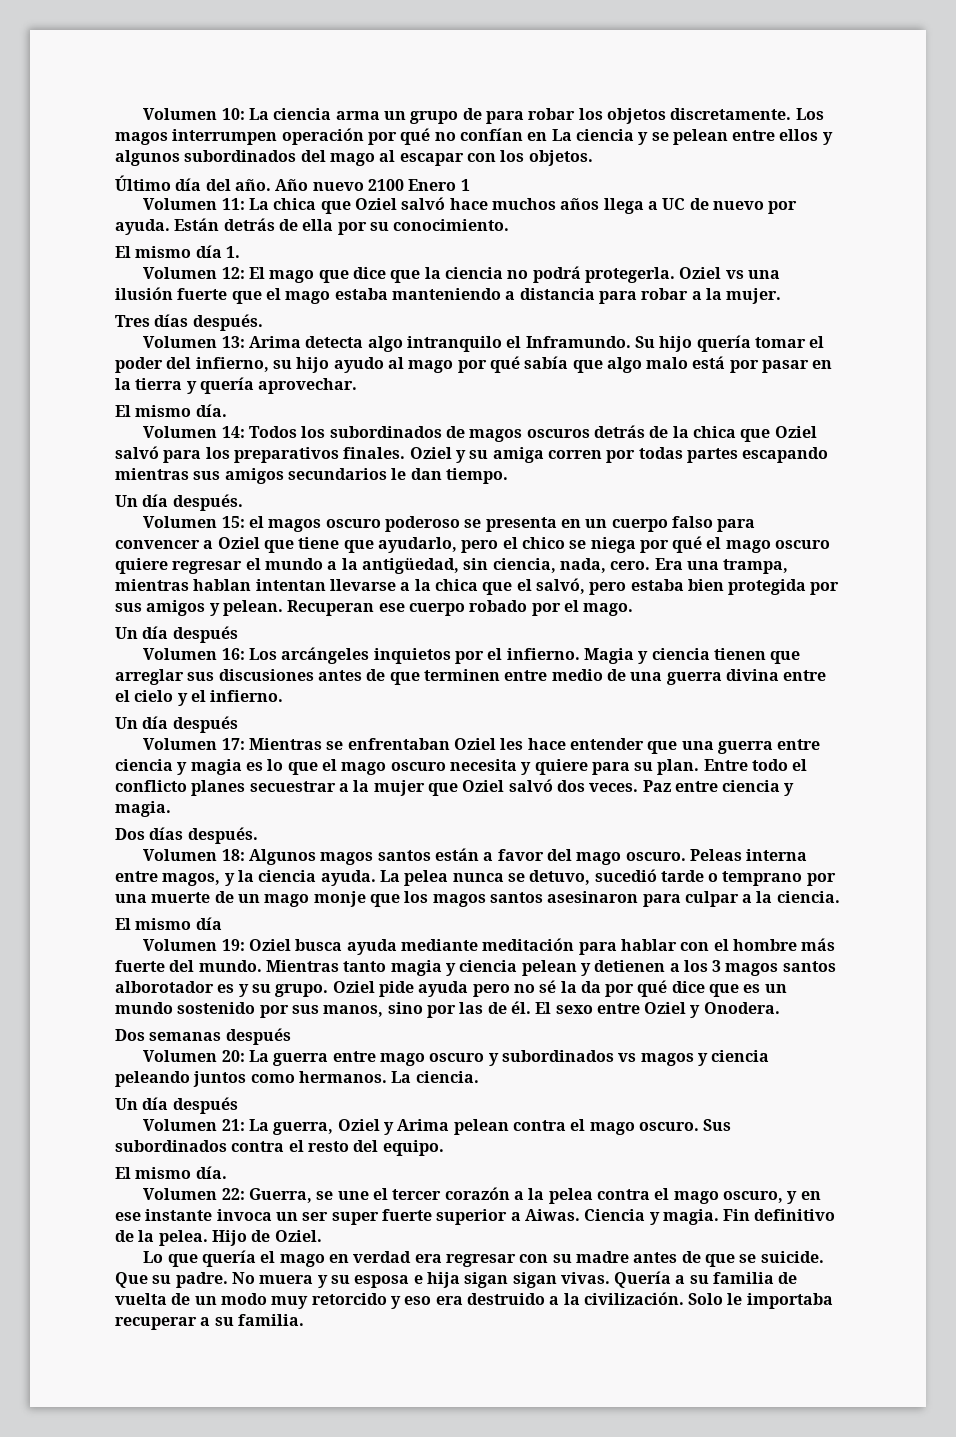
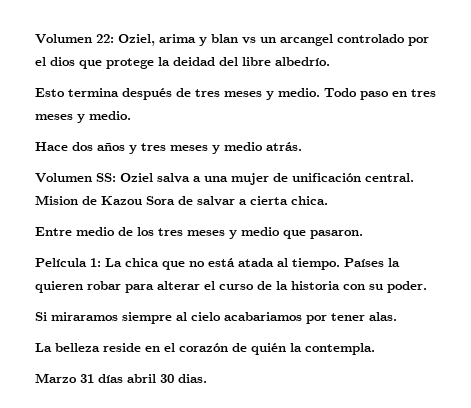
[143,108,824,124] [115,128,833,145] [115,150,593,166] [115,175,470,191] [143,197,798,214] [115,218,510,235] [115,245,240,258] [143,266,780,283] [115,287,782,304] [115,314,263,331] [143,335,825,352] [115,356,833,373] [115,377,358,394] [115,404,227,417] [143,425,817,442] [115,446,829,463] [115,468,508,484] [115,494,243,511] [143,516,756,532] [115,536,831,553] [115,557,789,574] [115,578,840,595] [115,600,634,616] [115,626,238,643] [143,647,801,664] [115,669,827,685] [115,690,284,706] [115,716,238,733] [143,738,821,754] [115,759,808,775] [115,779,795,796] [115,801,171,817] [115,827,258,844] [143,848,808,865] [115,869,836,886] [115,891,840,907] [115,917,222,930] [143,938,836,955] [115,960,836,976] [115,980,787,997] [115,1001,780,1018] [115,1028,291,1045] [143,1050,770,1066] [115,1071,479,1087] [115,1097,238,1114] [143,1119,732,1135] [115,1140,444,1156] [115,1166,227,1179] [143,1187,821,1204] [115,1209,836,1225] [115,1230,322,1246] [143,1250,824,1267] [115,1271,798,1288] [115,1292,833,1309] [115,1314,304,1330] Volumen 10: La ciencia arma un grupo de para robar los objetos discretamente. Los magos interrumpen operación por qué no confían en La ciencia y se pelean entre ellos y algunos subordinados del mago al escapar con los objetos. // Último día del año. Año nuevo 2100 Enero 1 // Volumen 11: La chica que Oziel salvó hace muchos años llega a UC de nuevo por ayuda. Están detrás de ella por su conocimiento. // El mismo día 1. // Volumen 12: El mago que dice que la ciencia no podrá protegerla. Oziel vs una ilusión fuerte que el mago estaba manteniendo a distancia para robar a la mujer. // Tres días después. // Volumen 13: Arima detecta algo intranquilo el Inframundo. Su hijo quería tomar el poder del infierno, su hijo ayudo al mago por qué sabía que algo malo está por pasar en la tierra y quería aprovechar. // El mismo día. // Volumen 14: Todos los subordinados de magos oscuros detrás de la chica que Oziel salvó para los preparativos finales. Oziel y su amiga corren por todas partes escapando mientras sus amigos secundarios le dan tiempo. // Un día después. // Volumen 15: el magos oscuro poderoso se presenta en un cuerpo falso para convencer a Oziel que tiene que ayudarlo, pero el chico se niega por qué el mago oscuro quiere regresar el mundo a la antigüedad, sin ciencia, nada, cero. Era una trampa, mientras hablan intentan llevarse a la chica que el salvó, pero estaba bien protegida por sus amigos y pelean. Recuperan ese cuerpo robado por el mago. // Un día después // Volumen 16: Los arcángeles inquietos por el infierno. Magia y ciencia tienen que arreglar sus discusiones antes de que terminen entre medio de una guerra divina entre el cielo y el infierno. // Un día después // Volumen 17: Mientras se enfrentaban Oziel les hace entender que una guerra entre ciencia y magia es lo que el mago oscuro necesita y quiere para su plan. Entre todo el conflicto planes secuestrar a la mujer que Oziel salvó dos veces. Paz entre ciencia y magia. // Dos días después. // Volumen 18: Algunos magos santos están a favor del mago oscuro. Peleas interna entre magos, y la ciencia ayuda. La pelea nunca se detuvo, sucedió tarde o temprano por una muerte de un mago monje que los magos santos asesinaron para culpar a la ciencia. // El mismo día // Volumen 19: Oziel busca ayuda mediante meditación para hablar con el hombre más fuerte del mundo. Mientras tanto magia y ciencia pelean y detienen a los 3 magos santos alborotador es y su grupo. Oziel pide ayuda pero no sé la da por qué dice que es un mundo sostenido por sus manos, sino por las de él. El sexo entre Oziel y Onodera. // Dos semanas después // Volumen 20: La guerra entre mago oscuro y subordinados vs magos y ciencia peleando juntos como hermanos. La ciencia. // Un día después // Volumen 21: La guerra, Oziel y Arima pelean contra el mago oscuro. Sus subordinados contra el resto del equipo. // El mismo día. // Volumen 22: Guerra, se une el tercer corazón a la pelea contra el mago oscuro, y en ese instante invoca un ser super fuerte superior a Aiwas. Ciencia y magia. Fin definitivo de la pelea. Hijo de Oziel. // Lo que quería el mago en verdad era regresar con su madre antes de que se suicide. Que su padre. No muera y su esposa e hija sigan sigan vivas. Quería a su familia de vuelta de un modo muy retorcido y eso era destruido a la civilización. Solo le importaba recuperar a su familia. -> [35,34,429,46] [35,57,330,69] [35,88,436,100] [35,111,131,123] [35,142,302,154] [35,173,414,185] [35,195,328,206] [35,227,363,239] [35,258,400,270] [35,281,427,293] [35,312,397,324] [35,343,375,355] [35,373,207,383] Volumen 22: Oziel, arima y blan vs un arcangel controlado por el dios que protege la deidad del libre albedrío. // Esto termina después de tres meses y medio. Todo paso en tres meses y medio. // Hace dos años y tres meses y medio atrás. // Volumen SS: Oziel salva a una mujer de unificación central. Mision de Kazou Sora de salvar a cierta chica. // Entre medio de los tres meses y medio que pasaron. // Película 1: La chica que no está atada al tiempo. Países la quieren robar para alterar el curso de la historia con su poder. // Si miraramos siempre al cielo acabariamos por tener alas. // La belleza reside en el corazón de quién la contempla. // Marzo 31 días abril 30 dias.

